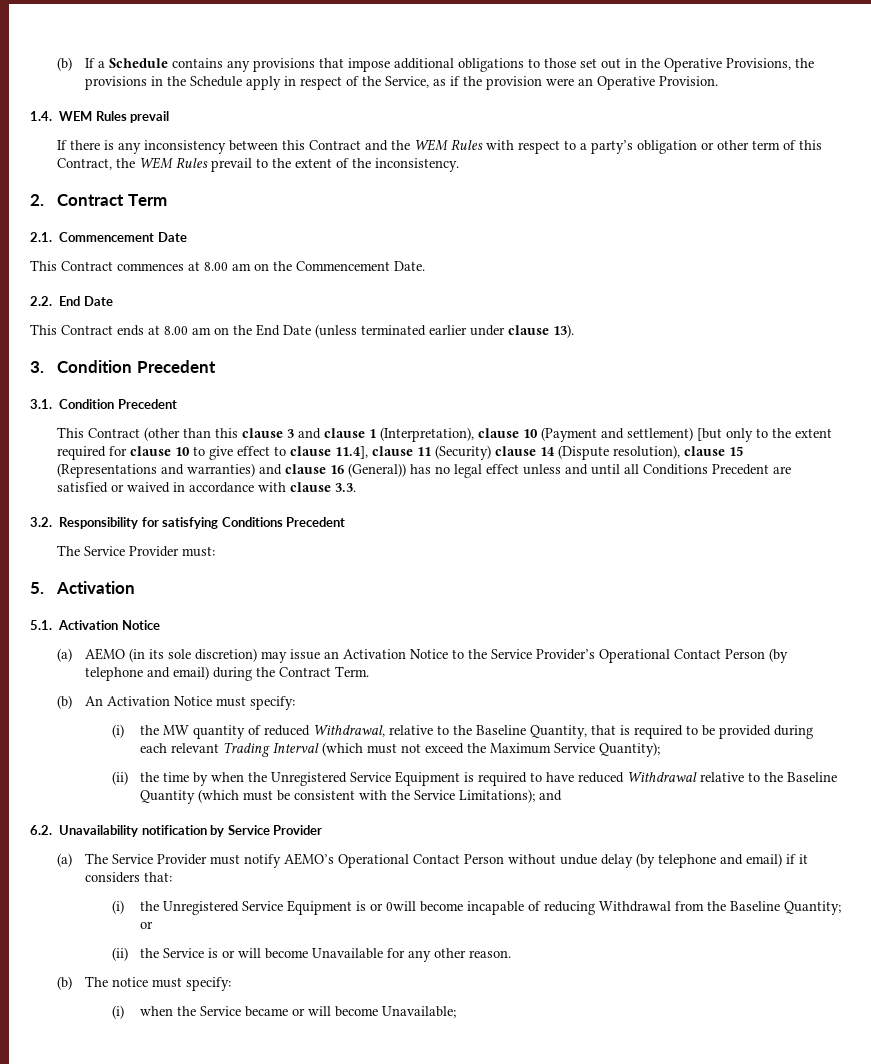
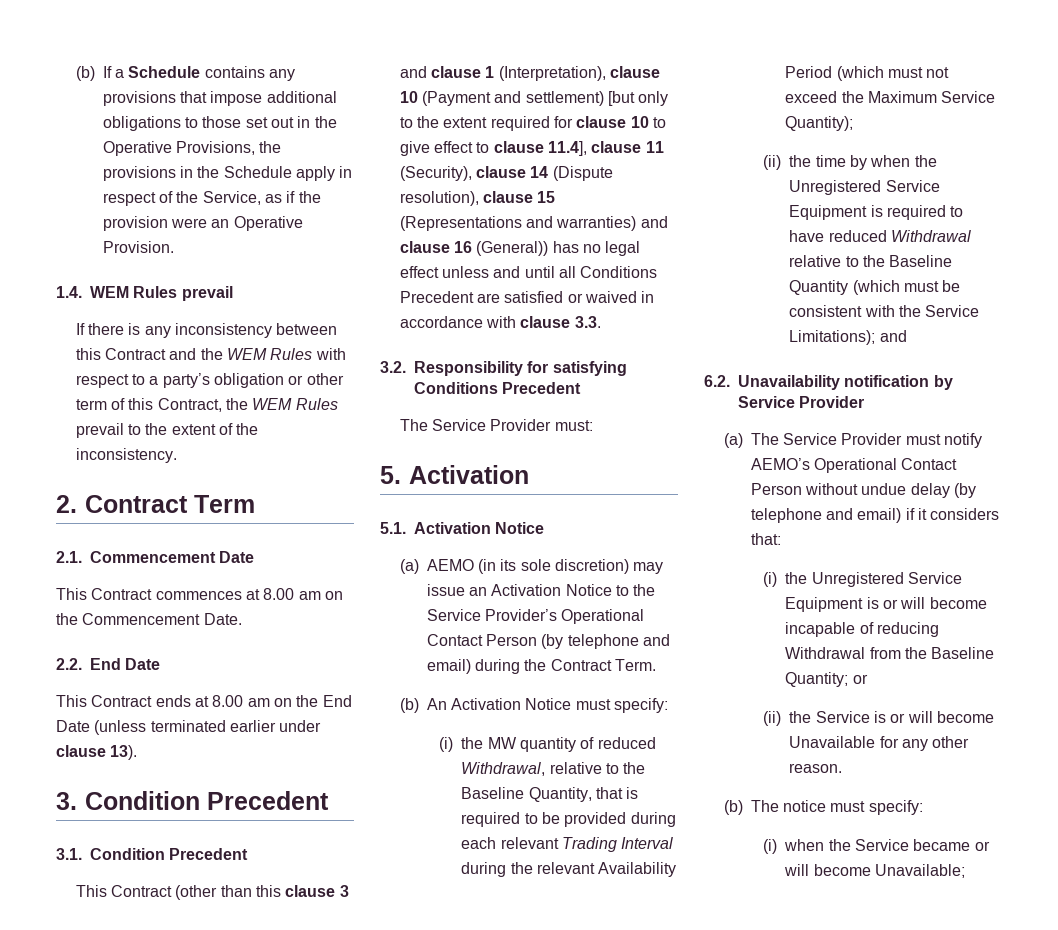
[435,445,492,460] (Security) -> [399,166,472,181] (Security),
(319, 748) none -> [461,862,677,877] [785,66,833,78] during the relevant Availability Period
[385,901,416,911] 0will -> [900,597,926,609] will

